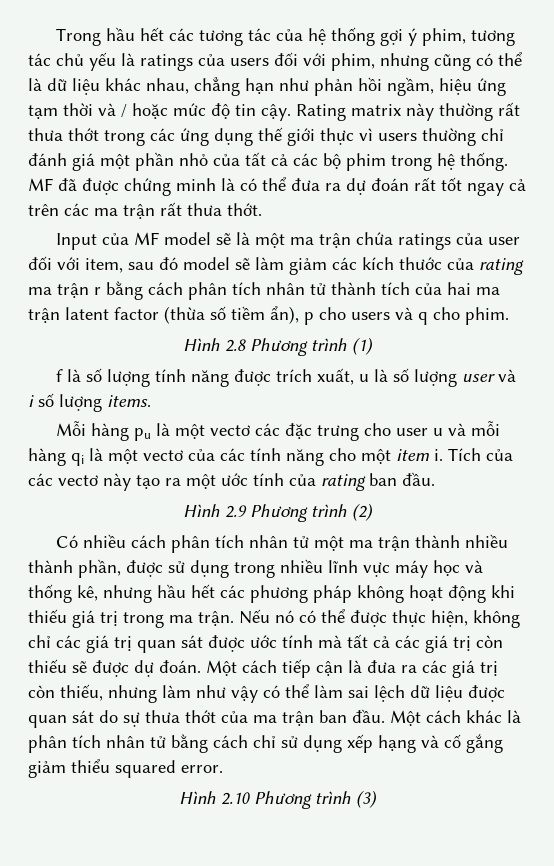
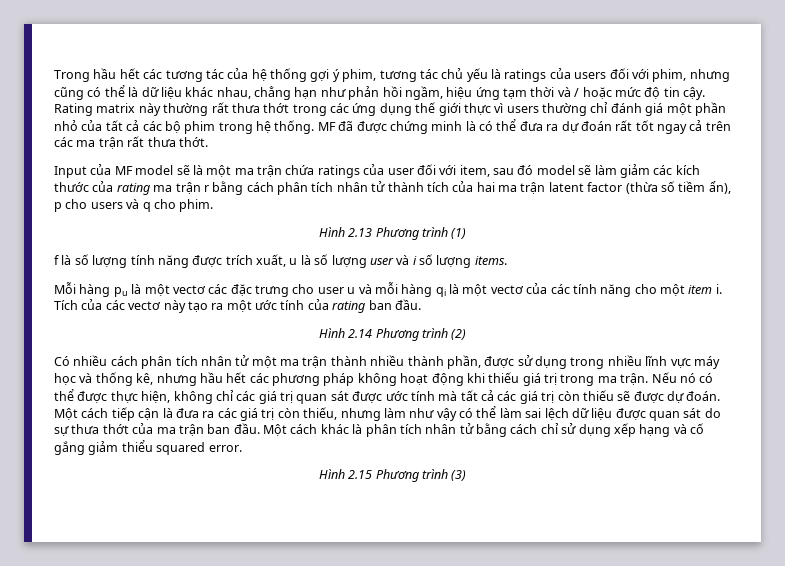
[224,339,246,352] 2.8 -> [348,228,373,237] 2.13
[224,505,247,518] 2.9 -> [348,329,373,338] 2.14
[220,792,250,805] 2.10 -> [348,470,373,479] 2.15

